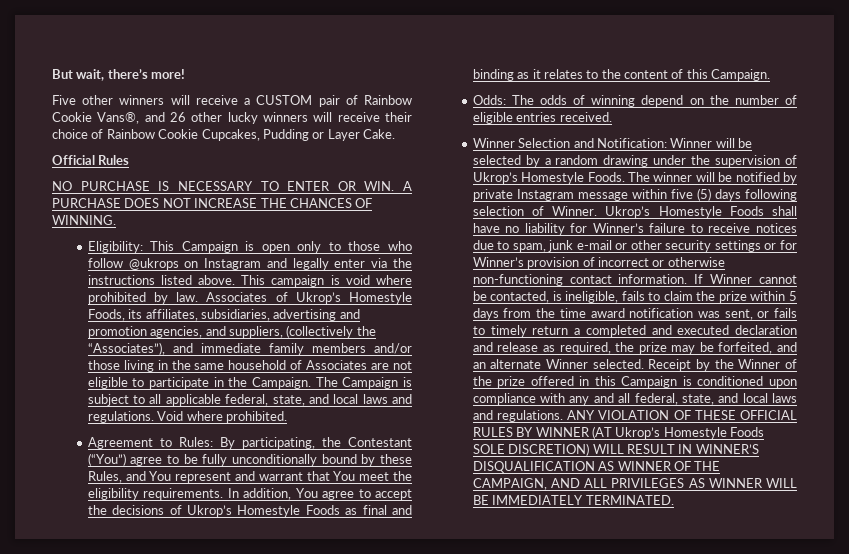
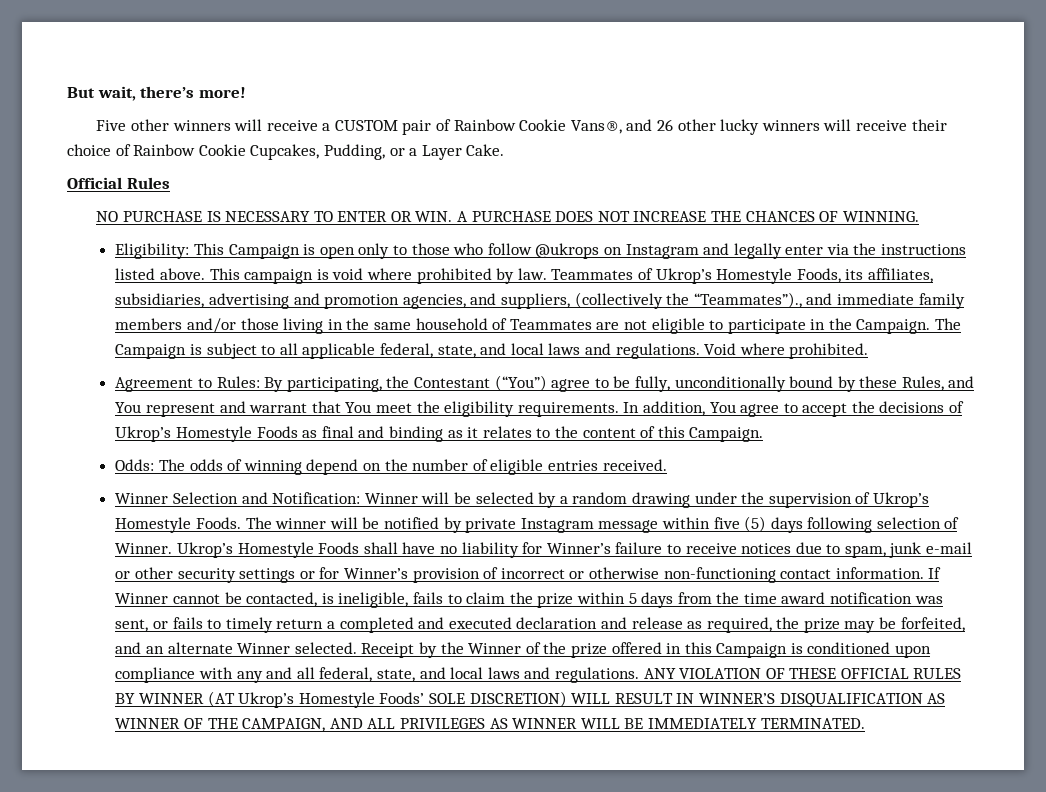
[262,129,325,141] Pudding or -> [323,144,418,160] Pudding, or a
[206,292,268,302] Associates -> [551,269,634,280] Teammates
[87,342,165,355] “Associates”), -> [693,292,802,308] “Teammates”).,
[306,360,368,370] Associates -> [509,319,592,330] Teammates
[202,454,228,466] fully -> [634,376,670,392] fully,
[730,427,765,437] Foods -> [379,692,425,704] Foods’

